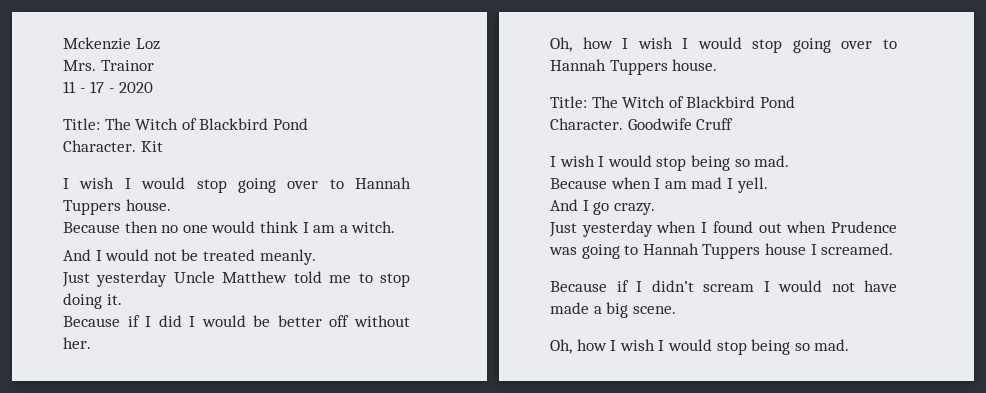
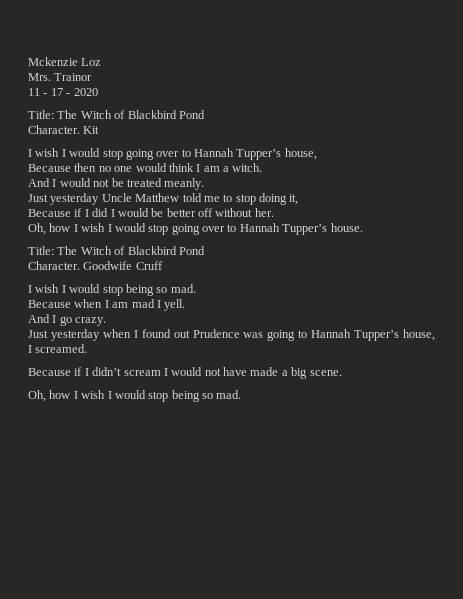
[63,199,171,215] Tuppers house. -> [236,148,317,160] Tupper’s house,
[106,294,122,305] it. -> [289,194,299,205] it,
[609,60,668,75] Tuppers -> [282,224,328,235] Tupper’s
[786,221,827,233] when -> (190, 334) none
[702,243,806,259] Tuppers house -> [354,329,436,341] Tupper’s house,

